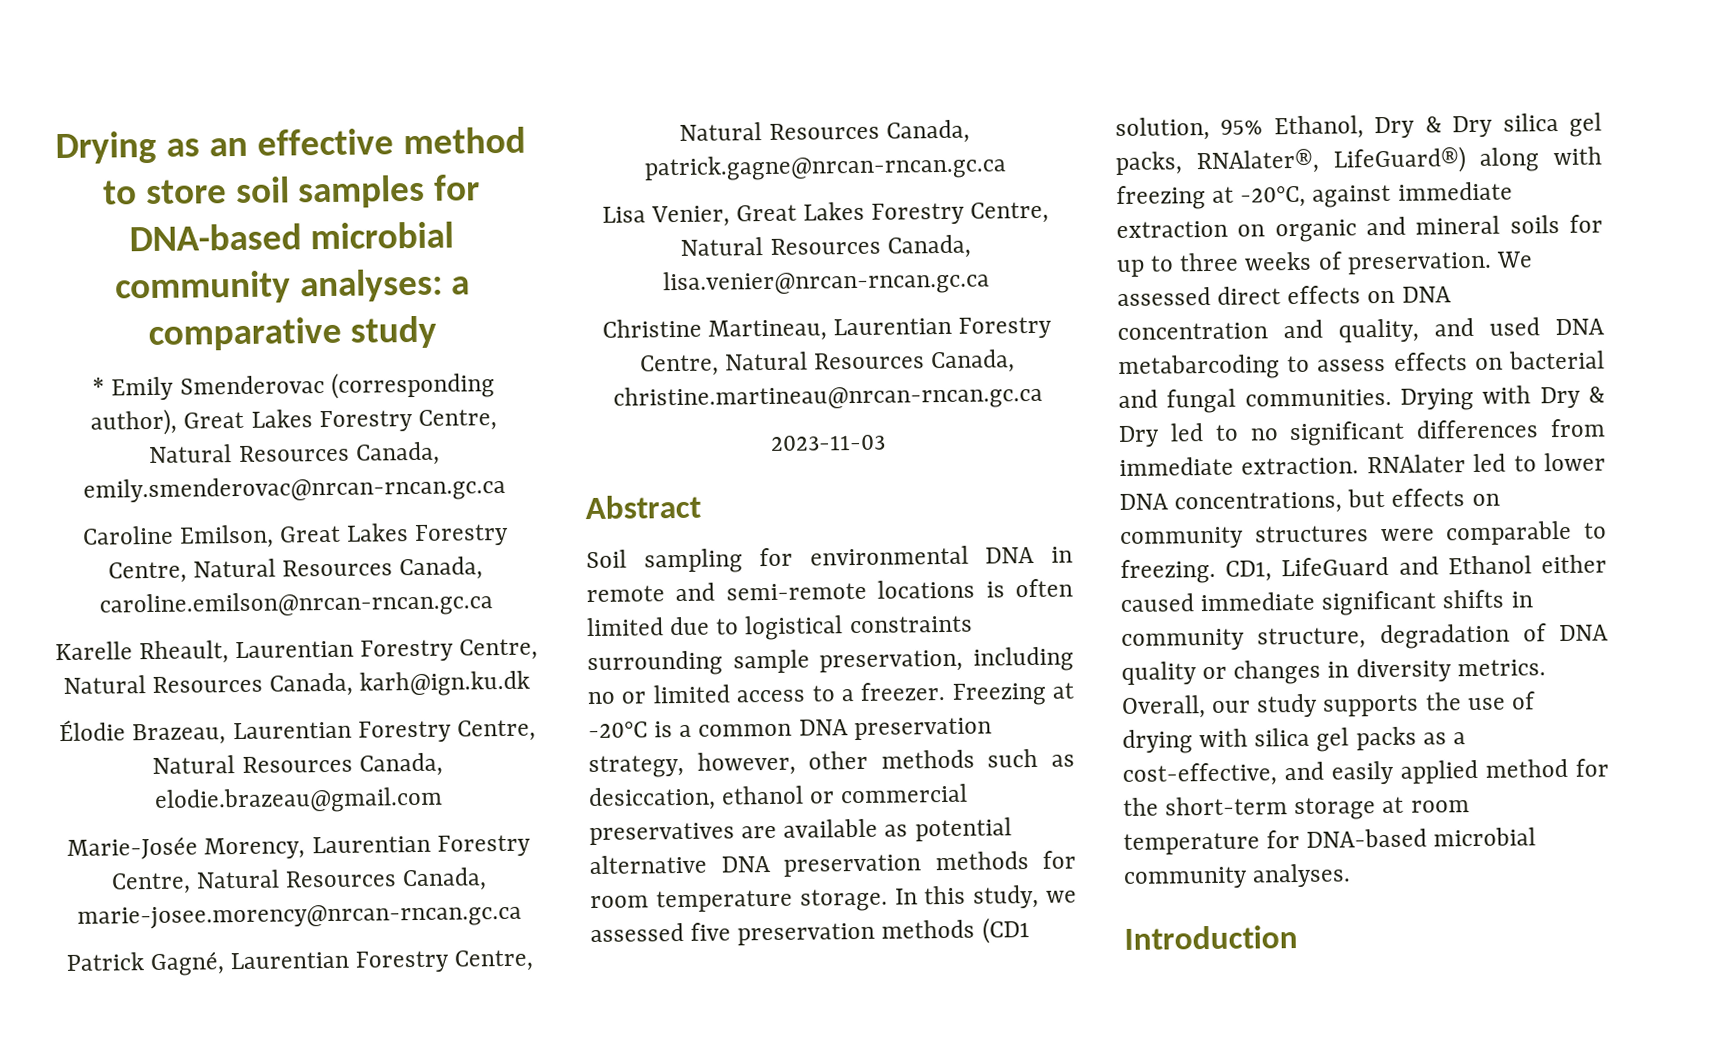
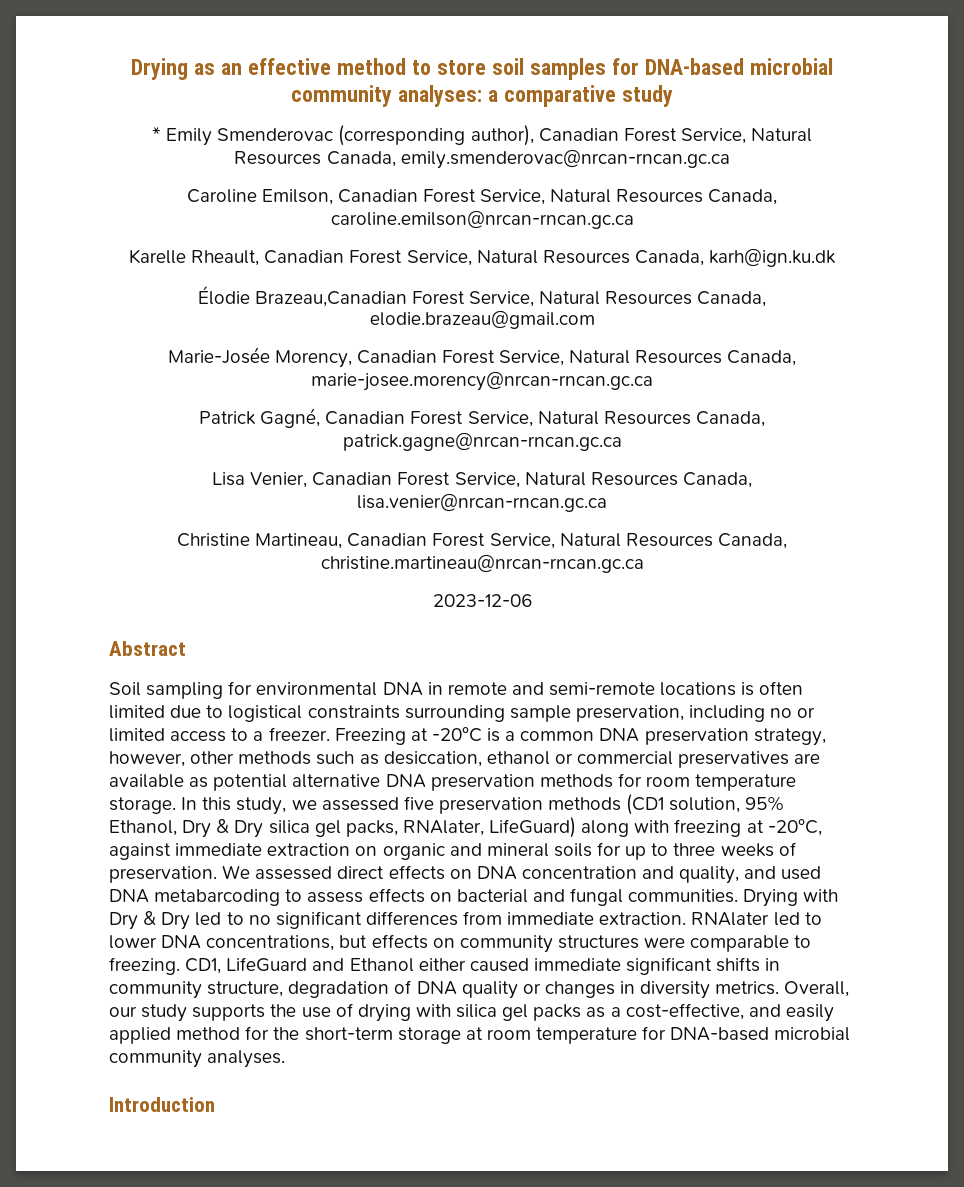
[183,409,497,433] Great Lakes Forestry Centre, -> [538,128,746,144] Canadian Forest Service,
[279,523,510,547] [107,561,187,584] Great Lakes Forestry Centre, -> [337,189,546,205] Canadian Forest Service,
[235,638,539,662] Laurentian Forestry Centre, -> [264,250,472,266] Canadian Forest Service,
[132,719,536,746] Brazeau, Laurentian Forestry Centre, -> [254,291,534,307] Brazeau,Canadian Forest Service,
[311,834,531,857] [110,872,191,895] Laurentian Forestry Centre, -> [356,350,565,366] Canadian Forest Service,
[230,949,534,973] Laurentian Forestry Centre, -> [325,411,533,427] Canadian Forest Service,
[735,201,1050,225] Great Lakes Forestry Centre, -> [312,472,520,488] Canadian Forest Service,
[833,316,1053,339] [639,354,719,377] Laurentian Forestry Centre, -> [347,533,555,549] Canadian Forest Service,
[770,434,886,451] 2023-11-03 -> [432,594,532,607] 2023-12-06
[1195,146,1466,175] RNAlater®, LifeGuard®) -> [402,817,577,838] RNAlater, LifeGuard)

